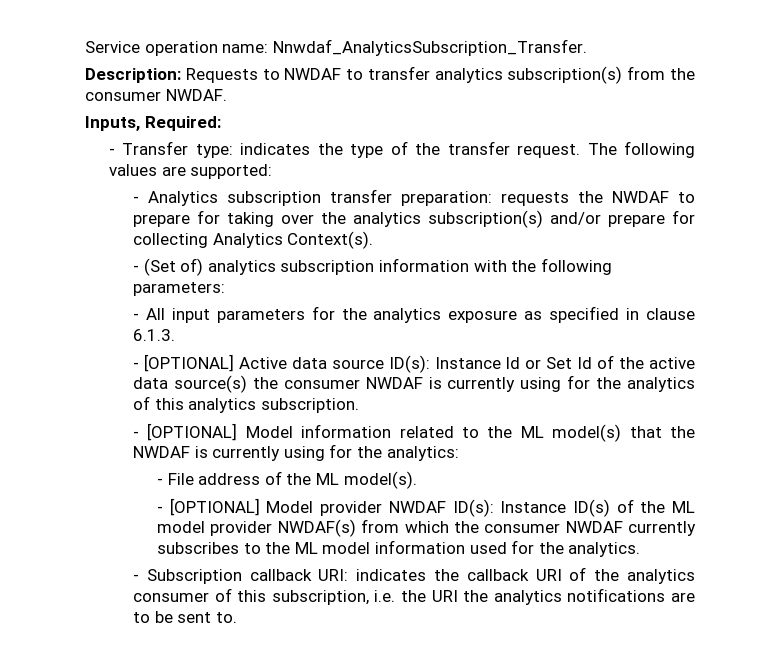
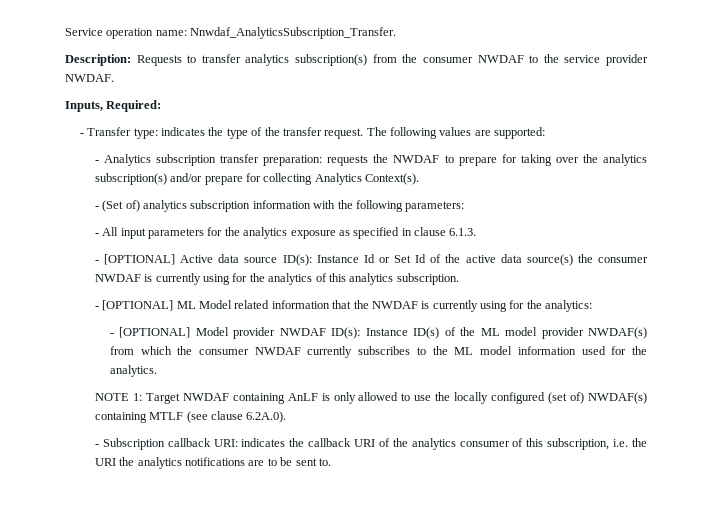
[284,68,364,80] NWDAF to -> (197, 59) none
(161, 96) none -> [477,54,649,66] NWDAF to the service provider
[245,424,622,442] Model information related to the ML model(s) -> [176,300,330,309] ML Model related information
[157,471,417,489] // - File address of the ML model(s). -> (593, 306) none
(641, 549) none -> [94,392,647,404] [94,411,287,423] // NOTE 1: Target NWDAF containing AnLF is only allowed to use the locally configured (set of) NWDAF(s) containing MTLF (see clause 6.2A.0).

